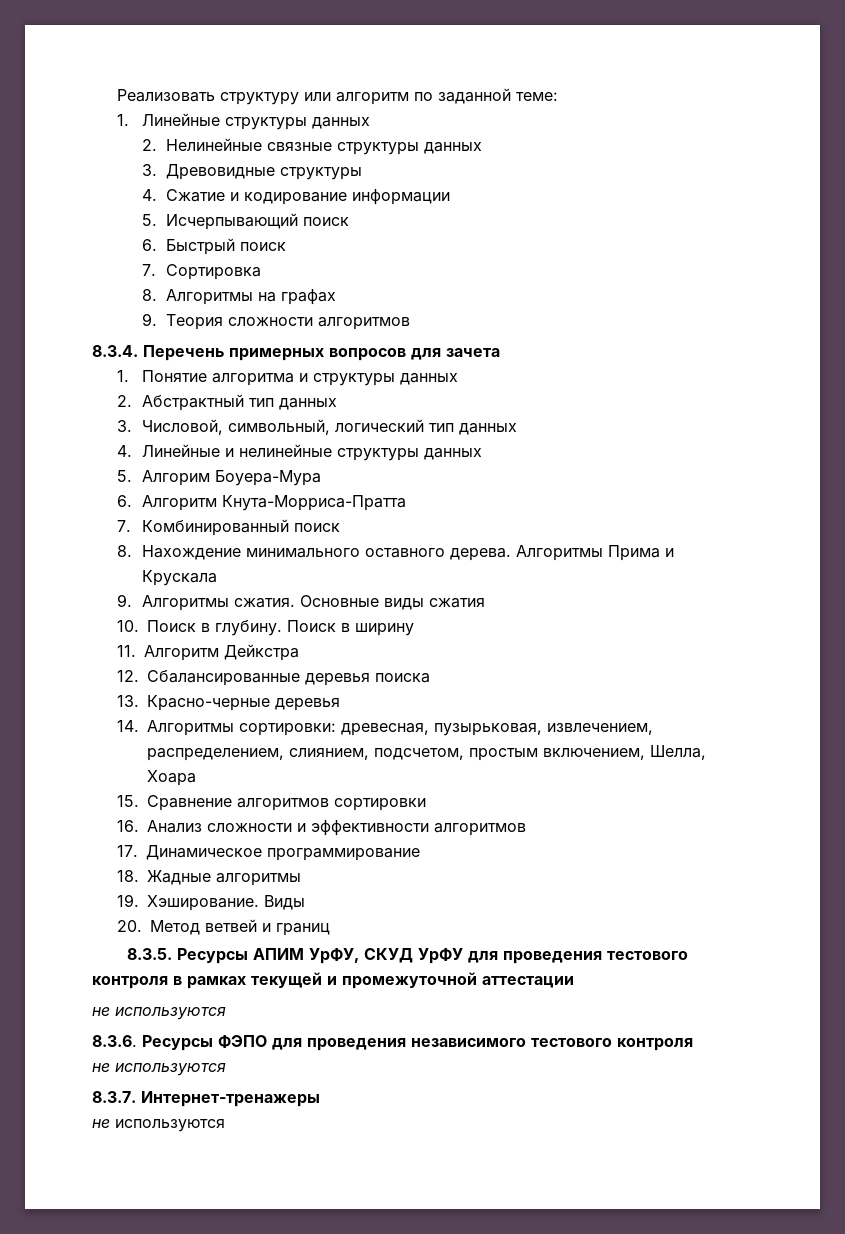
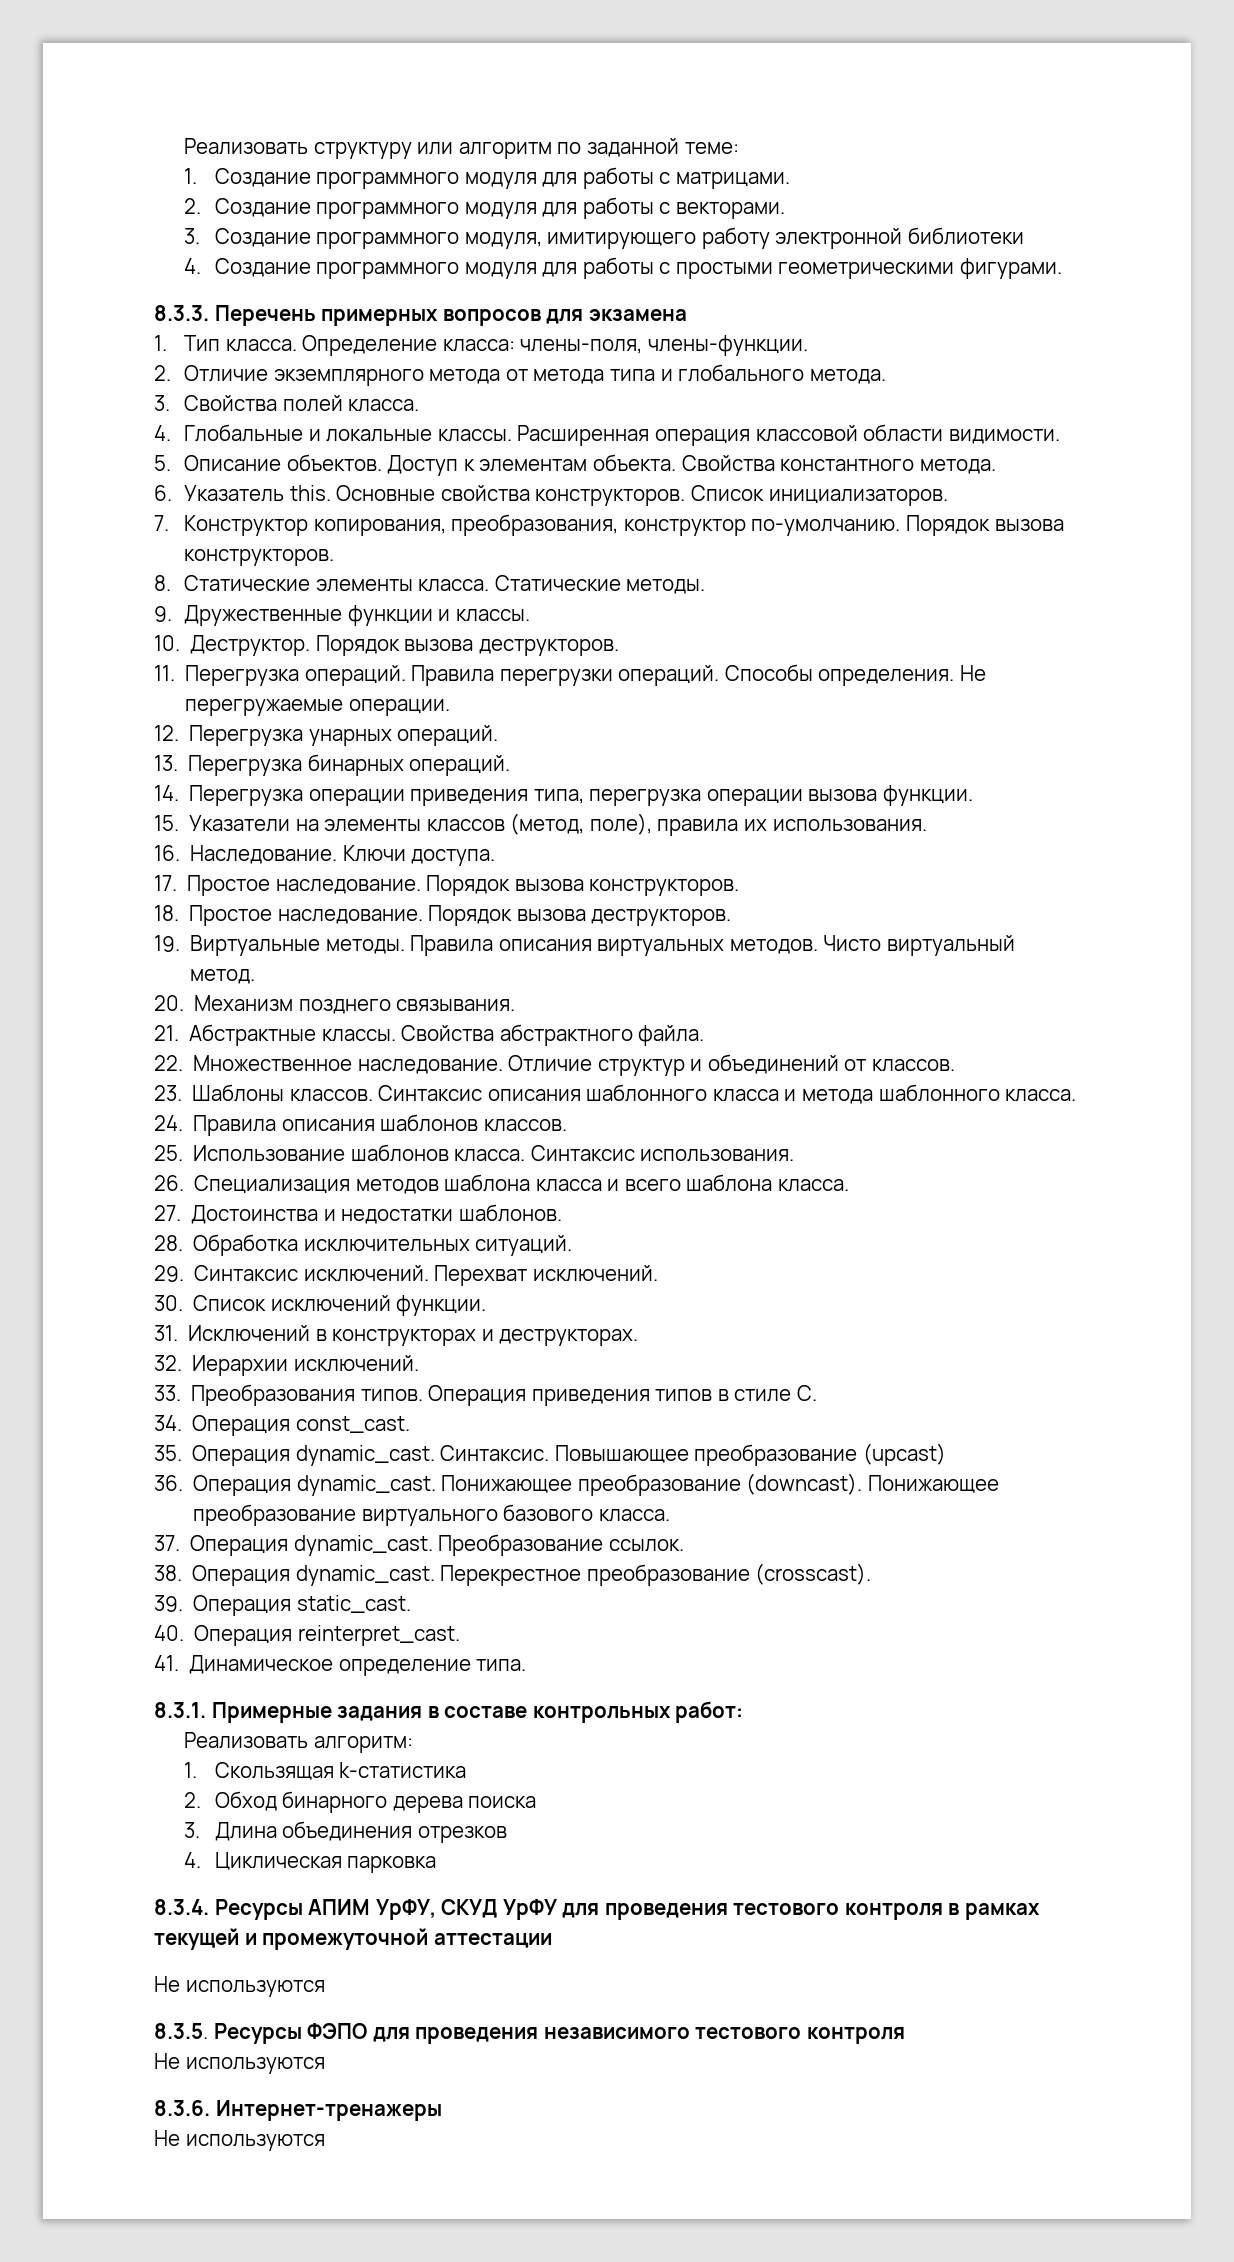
[141,113,370,130] [141,138,483,155] [141,164,363,180] [141,189,451,205] [141,213,350,230] [141,238,287,255] [141,264,262,280] [141,289,337,305] [141,313,411,330] [92,345,138,357] Линейные структуры данных // 2. Нелинейные связные структуры данных // 3. Древовидные структуры // 4. Сжатие и кодирование информации // 5. Исчерпывающий поиск // 6. Быстрый поиск // 7. Сортировка // 8. Алгоритмы на графах // 9. Теория сложности алгоритмов // 8.3.4. -> [214,167,790,189] [184,197,785,219] [184,227,1024,249] [184,257,1062,279] [154,305,209,321] Создание программного модуля для работы с матрицами. // 2. Создание программного модуля для работы с векторами. // 3. Создание программного модуля, имитирующего работу электронной библиотеки // 4. Создание программного модуля для работы с простыми геометрическими фигурами. // 8.3.3.
[446,348,500,357] [116,370,458,386] [116,394,337,411] [116,419,517,435] [116,444,482,461] [116,470,321,486] [116,495,406,511] [116,519,340,536] [116,545,674,561] [141,570,217,586] [116,594,485,611] [116,620,414,636] [116,644,299,661] [116,670,430,686] [116,695,340,711] [116,720,653,736] [146,745,706,761] [146,770,196,786] [116,795,426,811] [116,820,526,836] [116,845,420,861] [116,870,301,886] [116,894,305,911] [116,919,330,936] [126,948,172,960] зачета // 1. Понятие алгоритма и структуры данных // 2. Абстрактный тип данных // 3. Числовой, символьный, логический тип данных // 4. Линейные и нелинейные структуры данных // 5. Алгорим Боуера-Мура // 6. Алгоритм Кнута-Морриса-Пратта // 7. Комбинированный поиск // 8. Нахождение минимального оставного дерева. Алгоритмы Прима и Крускала // 9. Алгоритмы сжатия. Основные виды сжатия // 10. Поиск в глубину. Поиск в ширину // 11. Алгоритм Дейкстра // 12. Сбалансированные деревья поиска // 13. Красно-черные деревья // 14. Алгоритмы сортировки: древесная, пузырьковая, извлечением, распределением, слиянием, подсчетом, простым включением, Шелла, Хоара // 15. Сравнение алгоритмов сортировки // 16. Анализ сложности и эффективности алгоритмов // 17. Динамическое программирование // 18. Жадные алгоритмы // 19. Хэширование. Виды // 20. Метод ветвей и границ // 8.3.5. -> [588,309,687,321] [154,335,808,356] [154,364,886,386] [154,395,420,412] [154,424,1060,446] [154,454,996,476] [154,485,948,506] [154,514,1064,536] [184,549,335,566] [154,575,706,594] [154,605,530,626] [154,635,619,656] [154,664,986,686] [185,699,450,716] [154,725,499,746] [154,754,511,776] [154,785,973,806] [154,813,927,836] [154,845,496,866] [154,875,740,896] [154,905,732,926] [154,935,1015,956] [190,969,256,984] [154,995,516,1014] [154,1024,705,1046] [154,1054,955,1076] [154,1084,1077,1104] [154,1114,567,1136] [154,1144,795,1162] [154,1174,849,1194] [154,1204,562,1224] [154,1234,573,1256] [154,1265,658,1286] [154,1295,487,1316] [154,1325,639,1346] [154,1355,419,1376] [154,1384,817,1406] [154,1415,410,1436] [154,1443,946,1466] [154,1473,999,1496] [193,1504,670,1526] [154,1534,684,1556] [154,1563,872,1586] [154,1595,411,1616] [154,1625,460,1646] [154,1655,527,1676] [154,1701,744,1723] [184,1732,413,1753] [184,1762,467,1780] [184,1791,537,1813] [184,1821,507,1843] [184,1852,437,1873] [154,1899,209,1915] экзамена // 1. Тип класса. Определение класса: члены-поля, члены-функции. // 2. Отличие экземплярного метода от метода типа и глобального метода. // 3. Свойства полей класса. // 4. Глобальные и локальные классы. Расширенная операция классовой области видимости. // 5. Описание объектов. Доступ к элементам объекта. Свойства константного метода. // 6. Указатель this. Основные свойства конструкторов. Список инициализаторов. // 7. Конструктор копирования, преобразования, конструктор по-умолчанию. Порядок вызова конструкторов. // 8. Статические элементы класса. Статические методы. // 9. Дружественные функции и классы. // 10. Деструктор. Порядок вызова деструкторов. // 11. Перегрузка операций. Правила перегрузки операций. Способы определения. Не перегружаемые операции. // 12. Перегрузка унарных операций. // 13. Перегрузка бинарных операций. // 14. Перегрузка операции приведения типа, перегрузка операции вызова функции. // 15. Указатели на элементы классов (метод, поле), правила их использования. // 16. Наследование. Ключи доступа. // 17. Простое наследование. Порядок вызова конструкторов. // 18. Простое наследование. Порядок вызова деструкторов. // 19. Виртуальные методы. Правила описания виртуальных методов. Чисто виртуальный метод. // 20. Механизм позднего связывания. // 21. Абстрактные классы. Свойства абстрактного файла. // 22. Множественное наследование. Отличие структур и объединений от классов. // 23. Шаблоны классов. Синтаксис описания шаблонного класса и метода шаблонного класса. // 24. Правила описания шаблонов классов. // 25. Использование шаблонов класса. Синтаксис использования. // 26. Специализация методов шаблона класса и всего шаблона класса. // 27. Достоинства и недостатки шаблонов. // 28. Обработка исключительных ситуаций. // 29. Синтаксис исключений. Перехват исключений. // 30. Список исключений функции. // 31. Исключений в конструкторах и деструкторах. // 32. Иерархии исключений. // 33. Преобразования типов. Операция приведения типов в стиле С. // 34. Операция const_cast. // 35. Операция dynamic_cast. Синтаксис. Повышающее преобразование (upcast) // 36. Операция dynamic_cast. Понижающее преобразование (downcast). Понижающее преобразование виртуального базового класса. // 37. Операция dynamic_cast. Преобразование ссылок. // 38. Операция dynamic_cast. Перекрестное преобразование (crosscast). // 39. Операция static_cast. // 40. Операция reinterpret_cast. // 41. Динамическое определение типа. // 8.3.1. Примерные задания в составе контрольных работ: // Реализовать алгоритм: // 1. Скользящая k-статистика // 2. Обход бинарного дерева поиска // 3. Длина объединения отрезков // 4. Циклическая парковка // 8.3.4.
[92,1007,226,1020] [92,1035,137,1047] не используются // 8.3.6. -> [154,1976,325,1997] [154,2023,208,2039] Не используются // 8.3.5.
[92,1063,226,1076] [92,1091,136,1103] не используются // 8.3.7. -> [154,2053,325,2074] [154,2100,210,2116] Не используются // 8.3.6.
[92,1119,110,1128] не -> [154,2130,180,2146] Не

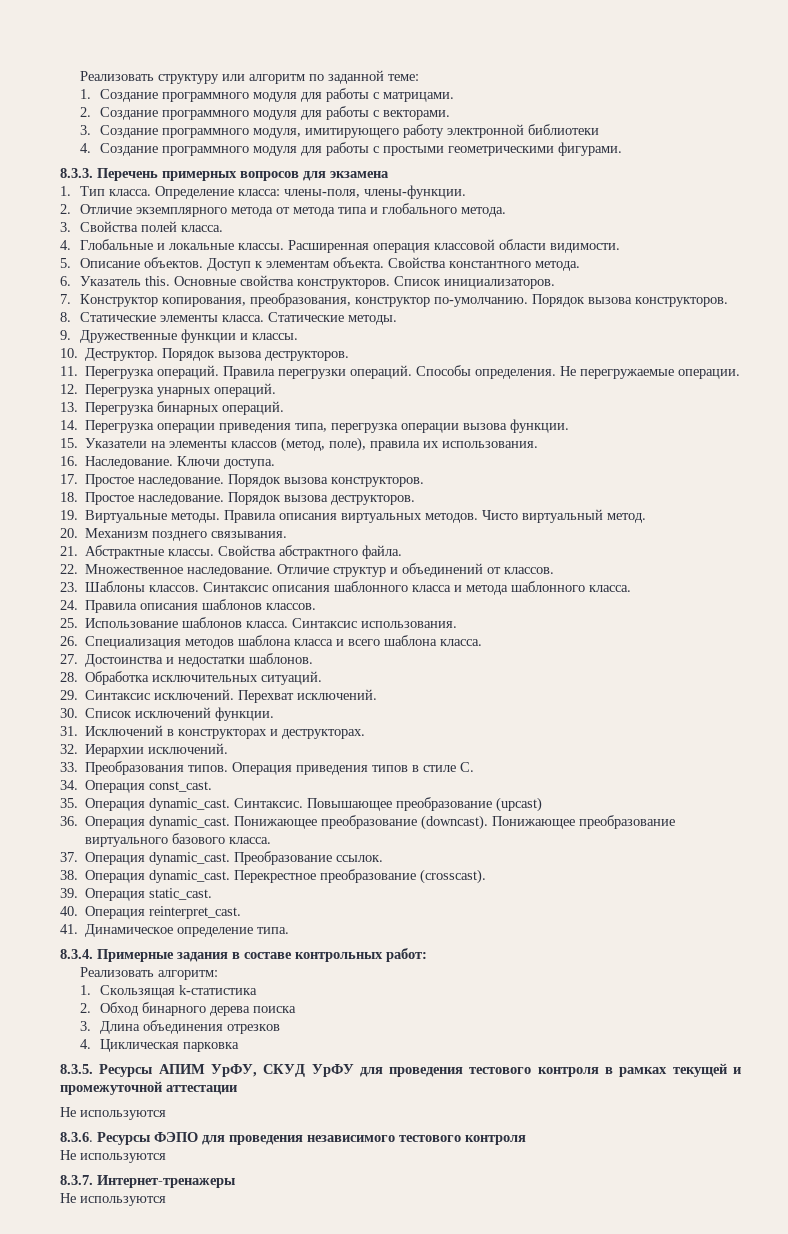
[154,1702,206,1718] 8.3.1. -> [60,949,93,959] 8.3.4.
[154,1899,209,1915] 8.3.4. -> [60,1064,93,1074] 8.3.5.
[154,2023,208,2039] 8.3.5. -> [60,1132,93,1142] 8.3.6.
[154,2100,210,2116] 8.3.6. -> [60,1175,93,1185] 8.3.7.

